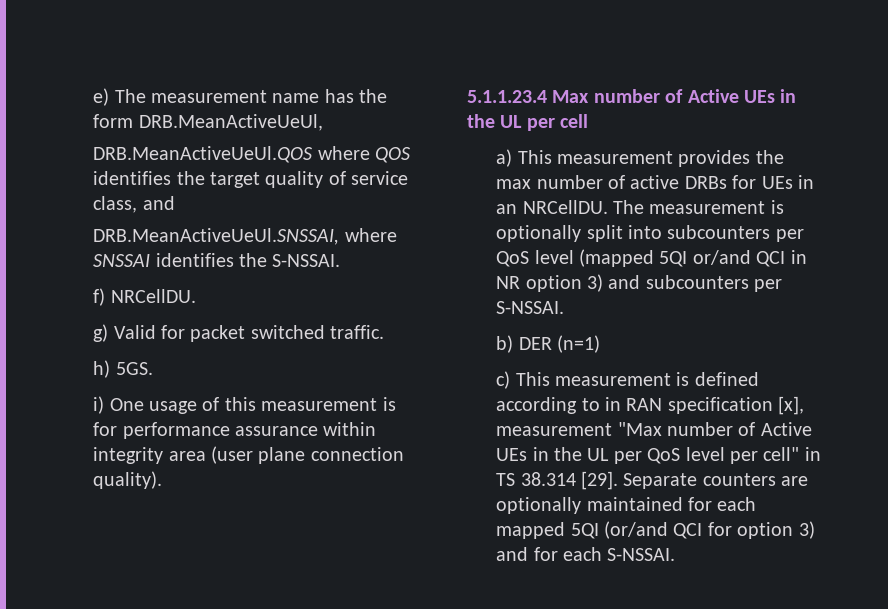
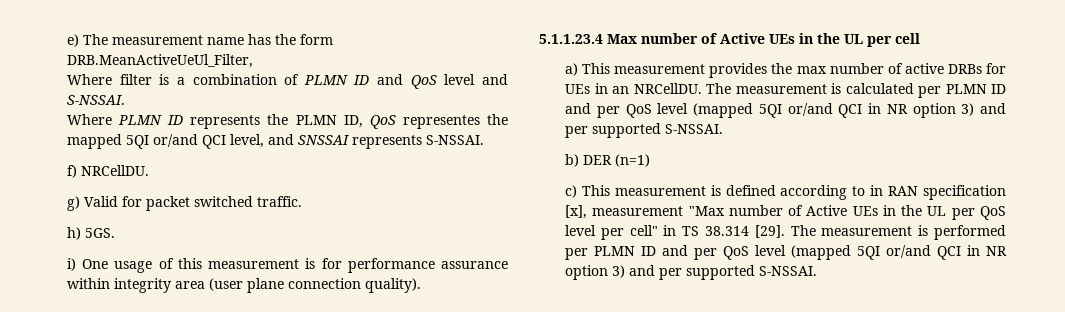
[138,114,323,131] [93,146,412,163] [93,171,409,188] [93,196,175,213] [93,228,397,245] [93,253,268,267] DRB.MeanActiveUeUl, // DRB.MeanActiveUeUl.QOS where QOS identifies the target quality of service class, and // DRB.MeanActiveUeUl.SNSSAI, where SNSSAI identifies the -> [67,54,254,68] [67,74,508,89] [67,95,126,105] [67,114,508,129] [67,134,423,149] DRB.MeanActiveUeUl_Filter, // Where filter is a combination of PLMN ID and QoS level and S-NSSAI. // Where PLMN ID represents the PLMN ID, QoS representes the mapped 5QI or/and QCI level, and SNSSAI represents
[496,225,771,242] optionally split into subcounters -> [845,83,1006,98] [565,103,592,114] calculated per PLMN ID and
[645,275,783,292] subcounters per -> [565,123,662,138] per supported
[623,473,809,489] [496,497,757,514] [496,521,815,539] [496,547,603,561] Separate counters are optionally maintained for each mapped 5QI (or/and QCI for option 3) and for each -> [790,225,1007,240] [565,245,1007,260] [565,265,756,280] The measurement is performed per PLMN ID and per QoS level (mapped 5QI or/and QCI in NR option 3) and per supported

